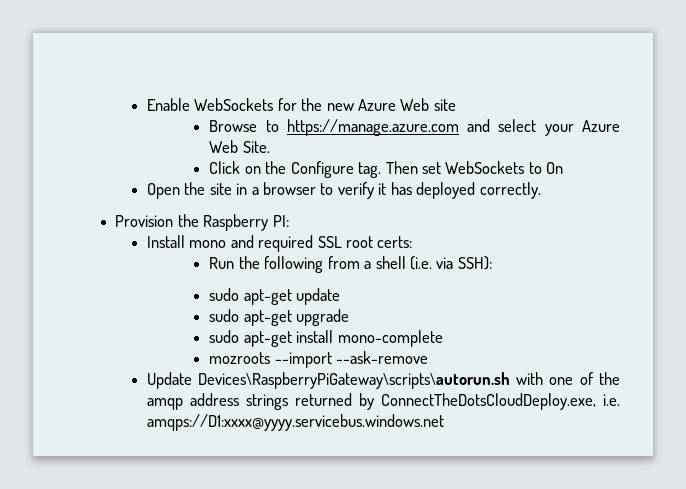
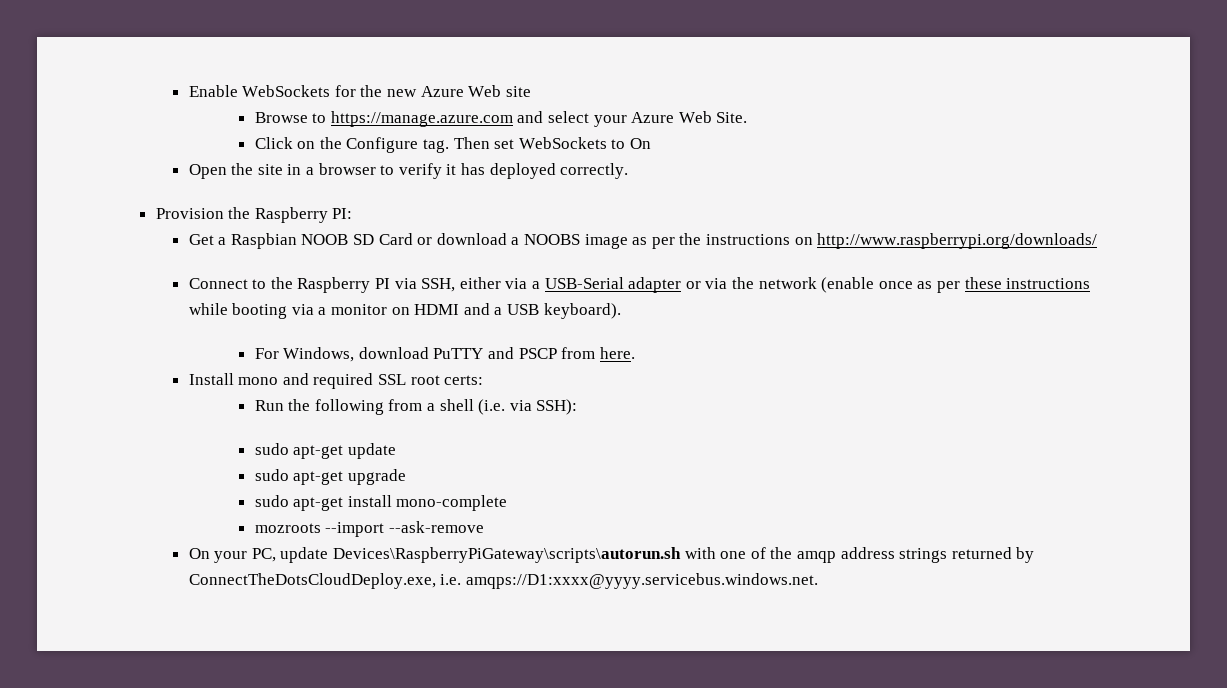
(289, 221) none -> [188,233,1098,249] [188,277,1091,293] [188,303,621,319] [254,347,635,362] // Get a Raspbian NOOB SD Card or download a NOOBS image as per the instructions on http://www.raspberrypi.org/downloads/ // Connect to the Raspberry PI via SSH, either via a USB-Serial adapter or via the network (enable once as per these instructions while booting via a monitor on HDMI and a USB keyboard). // For Windows, download PuTTY and PSCP from here.
[146,372,192,389] Update -> [188,547,329,563] On your PC, update
[146,414,444,431] amqps://D1:xxxx@yyyy.servicebus.windows.net -> [465,573,818,589] amqps://D1:xxxx@yyyy.servicebus.windows.net.

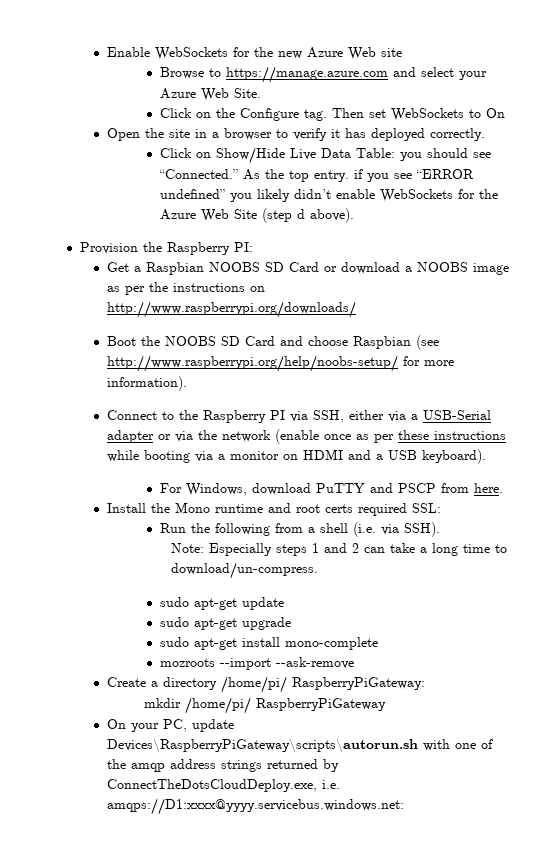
(629, 171) none -> [159,147,491,164] [158,169,474,182] [159,189,498,202] [159,208,354,223] // Click on Show/Hide Live Data Table: you should see “Connected.” As the top entry. if you see “ERROR undefined” you likely didn’t enable WebSockets for the Azure Web Site (step d above).
[301,234,349,245] NOOB -> [208,262,260,272] NOOBS
(1098, 241) none -> [106,335,439,350] [106,355,454,372] [106,376,187,391] // Boot the NOOBS SD Card and choose Raspbian (see http://www.raspberrypi.org/help/noobs-setup/ for more information).
[238,373,484,389] mono and required SSL root certs: -> [150,502,441,516] the Mono runtime and root certs required SSL:
[536,399,578,415] SSH): -> [403,522,440,537] [170,543,507,556] [170,562,318,579] SSH). // Note: Especially steps 1 and 2 can take a long time to download/un-compress.
(484, 527) none -> [106,676,425,693] [144,697,387,714] // Create a directory /home/pi/ RaspberryPiGateway: // mkdir /home/pi/ RaspberryPiGateway
[465,573,818,589] amqps://D1:xxxx@yyyy.servicebus.windows.net. -> [106,798,404,815] amqps://D1:xxxx@yyyy.servicebus.windows.net:

